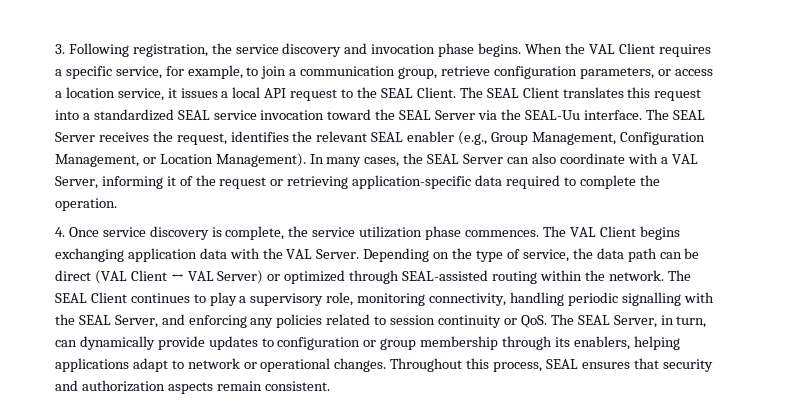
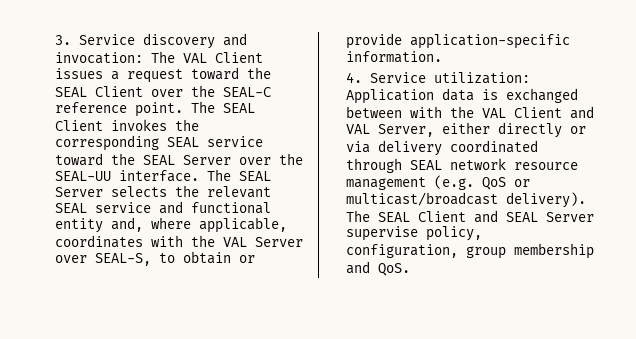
[68,43,711,57] [54,65,713,79] [54,87,702,101] [54,109,325,121] Following registration, the service discovery and invocation phase begins. When the VAL Client requires a specific service, for example, to join a communication group, retrieve configuration parameters, or access a location service, it issues a local API request to the SEAL Client. The SEAL Client translates this request into a standardized SEAL service invocation -> [79,33,248,49] [55,51,264,64] [55,67,272,83] [55,85,272,97] [55,101,256,117] [55,119,200,131] [55,135,264,151] Service discovery and invocation: The VAL Client issues a request toward the SEAL Client over the SEAL-C reference point. The SEAL Client invokes the corresponding SEAL service
[478,109,580,120] via the SEAL-Uu -> [239,153,304,165] [55,171,112,181] over the SEAL-UU
[98,131,705,145] [54,153,698,167] [54,175,660,189] [54,198,117,211] [54,226,680,240] [54,248,700,262] [54,270,691,284] [54,292,714,306] [54,314,707,328] [54,336,680,350] [54,358,713,372] [54,380,330,394] receives the request, identifies the relevant SEAL enabler (e.g., Group Management, Configuration Management, or Location Management). In many cases, the SEAL Server can also coordinate with a VAL Server, informing it of the request or retrieving application-specific data required to complete the operation. // 4. Once service discovery is complete, the service utilization phase commences. The VAL Client begins exchanging application data with the VAL Server. Depending on the type of service, the data path can be direct (VAL Client ↔ VAL Server) or optimized through SEAL-assisted routing within the network. The SEAL Client continues to play a supervisory role, monitoring connectivity, handling periodic signalling with the SEAL Server, and enforcing any policies related to session continuity or QoS. The SEAL Server, in turn, can dynamically provide updates to configuration or group membership through its enablers, helping applications adapt to network or operational changes. Throughout this process, SEAL ensures that security and authorization aspects remain consistent. -> [111,185,272,198] [55,201,272,214] [55,217,288,233] [55,235,304,248] [55,251,256,266] [346,33,571,49] [346,51,443,63] [346,72,531,84] [346,88,579,104] [346,106,595,119] [346,122,587,138] [346,140,539,156] [346,158,579,173] [346,175,531,190] [346,192,587,208] [346,210,595,223] [346,226,483,241] [346,243,595,259] [346,261,411,276] selects the relevant SEAL service and functional entity and, where applicable, coordinates with the VAL Server over SEAL-S, to obtain or provide application-specific information. // 4. Service utilization: Application data is exchanged between with the VAL Client and VAL Server, either directly or via delivery coordinated through SEAL network resource management (e.g. QoS or multicast/broadcast delivery). The SEAL Client and SEAL Server supervise policy, configuration, group membership and QoS.

